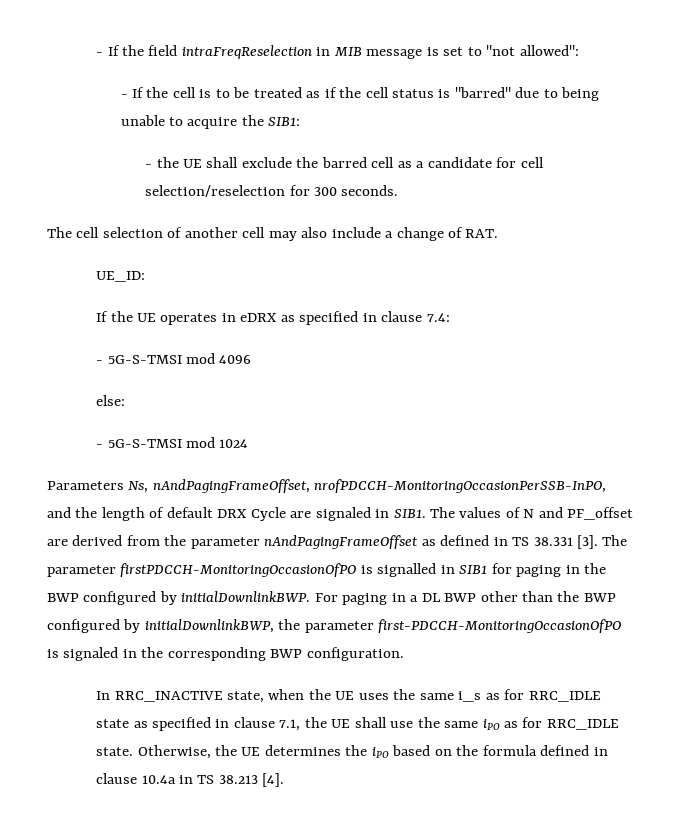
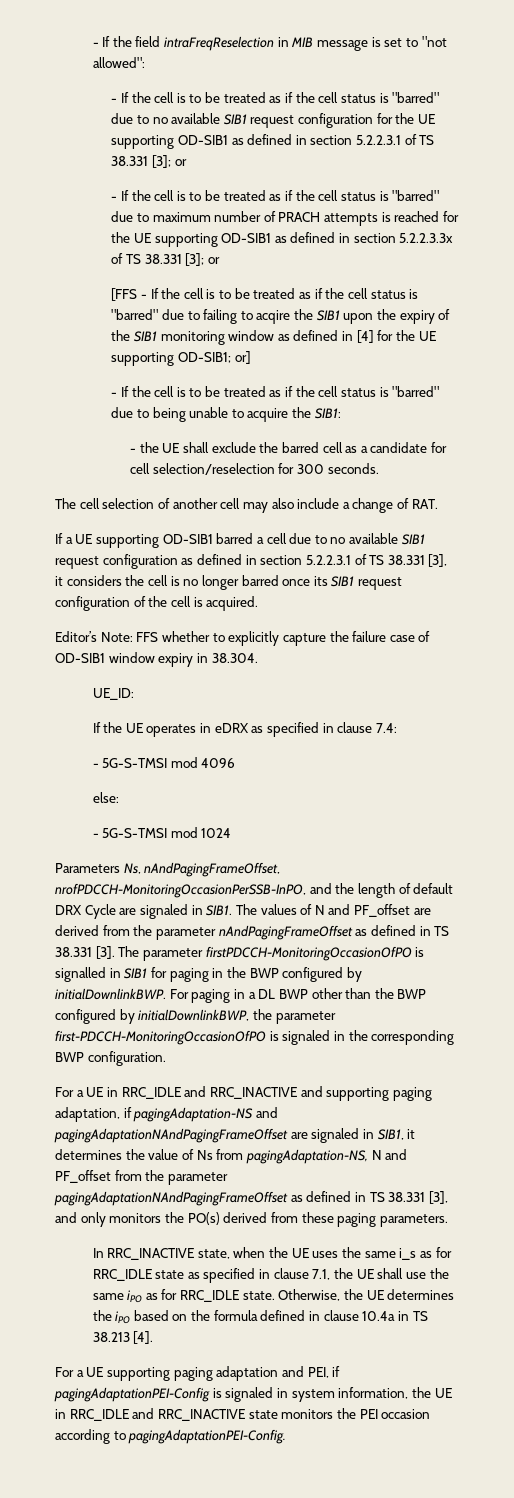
(579, 50) none -> [111,92,440,103] [111,113,436,128] [111,134,435,149] [111,155,187,168] [111,190,440,201] [111,211,460,226] [111,232,454,247] [111,253,220,266] [111,288,419,301] [111,309,451,324] [111,330,436,345] [111,351,251,366] // - If the cell is to be treated as if the cell status is "barred" due to no available SIB1 request configuration for the UE supporting OD-SIB1 as defined in section 5.2.2.3.1 of TS 38.331 [3]; or // - If the cell is to be treated as if the cell status is "barred" due to maximum number of PRACH attempts is reached for the UE supporting OD-SIB1 as defined in section 5.2.2.3.3x of TS 38.331 [3]; or // [FFS - If the cell is to be treated as if the cell status is "barred" due to failing to acqire the SIB1 upon the expiry of the SIB1 monitoring window as defined in [4] for the UE supporting OD-SIB1; or]
(499, 233) none -> [55,533,425,548] [55,554,448,569] [55,575,403,590] [55,596,259,611] [55,631,431,646] [55,652,258,667] // If a UE supporting OD-SIB1 barred a cell due to no available SIB1 request configuration as defined in section 5.2.2.3.1 of TS 38.331 [3], it considers the cell is no longer barred once its SIB1 request configuration of the cell is acquired. // Editor’s Note: FFS whether to explicitly capture the failure case of OD-SIB1 window expiry in 38.304.
(404, 654) none -> [55,1086,432,1101] [55,1107,278,1122] [54,1128,416,1143] [55,1149,408,1164] [55,1170,228,1185] [54,1191,448,1206] [55,1212,448,1227] // For a UE in RRC_IDLE and RRC_INACTIVE and supporting paging adaptation, if pagingAdaptation-NS and pagingAdaptationNAndPagingFrameOffset are signaled in SIB1, it determines the value of Ns from pagingAdaptation-NS, N and PF_offset from the parameter pagingAdaptationNAndPagingFrameOffset as defined in TS 38.331 [3], and only monitors the PO(s) derived from these paging parameters.
(285, 780) none -> [55,1366,341,1381] [54,1387,452,1402] [55,1408,431,1421] [55,1429,287,1444] // For a UE supporting paging adaptation and PEI, if pagingAdaptationPEI-Config is signaled in system information, the UE in RRC_IDLE and RRC_INACTIVE state monitors the PEI occasion according to pagingAdaptationPEI-Config.

